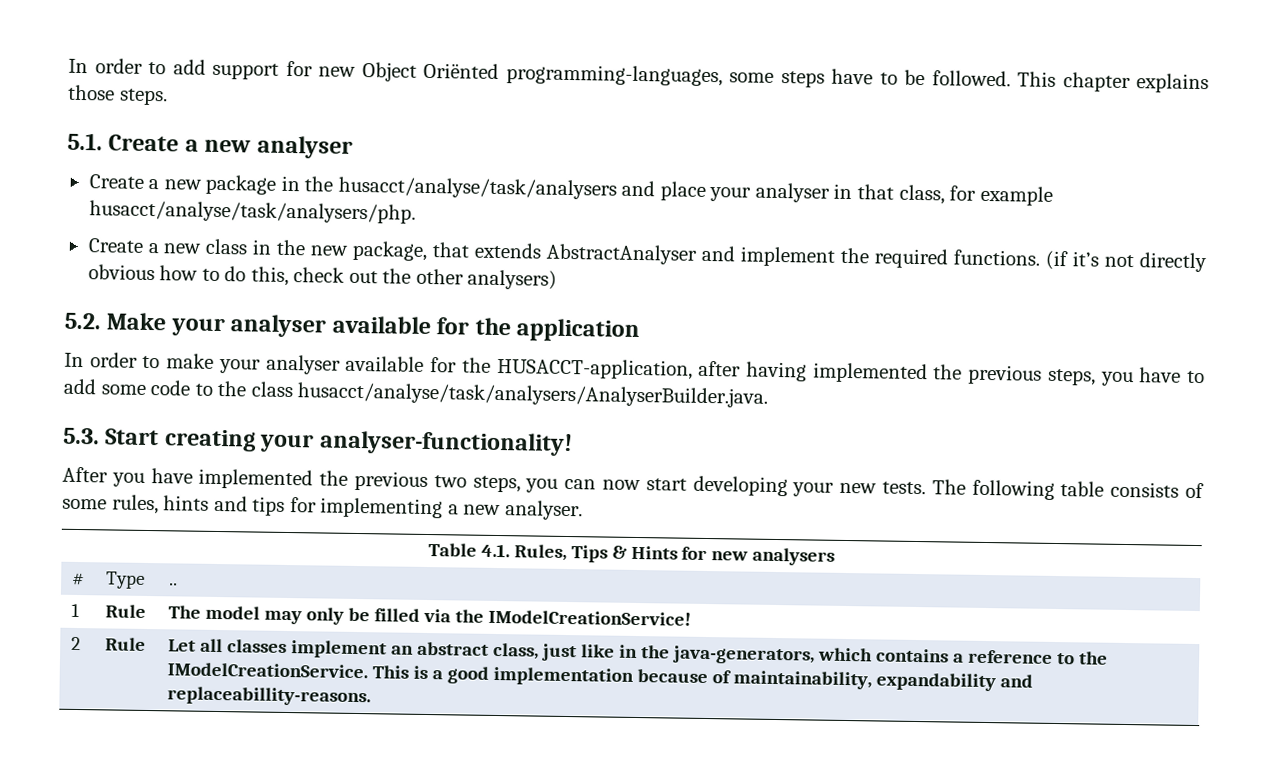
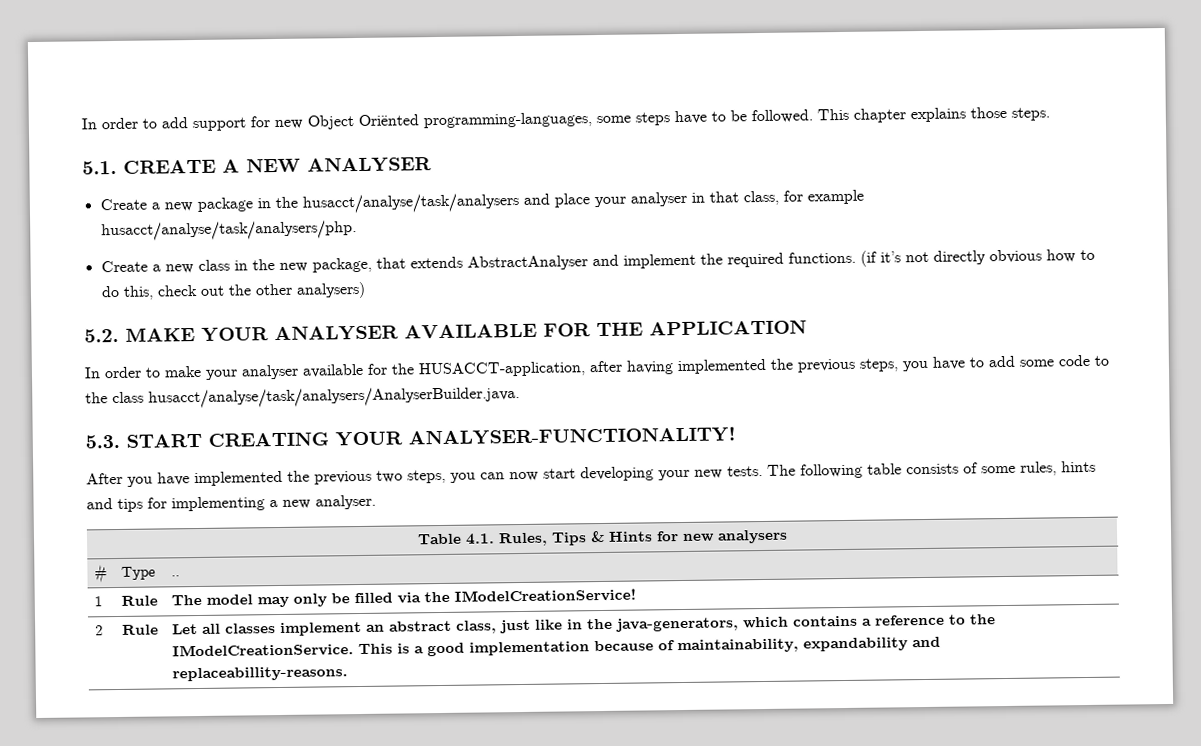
[108,134,353,159] Create a new analyser -> [123,157,432,174] CREATE A NEW ANALYSER
[106,312,641,343] Make your analyser available for the application -> [125,320,807,342] MAKE YOUR ANALYSER AVAILABLE FOR THE APPLICATION
[105,428,573,457] Start creating your analyser-functionality! -> [126,426,736,448] START CREATING YOUR ANALYSER-FUNCTIONALITY!

